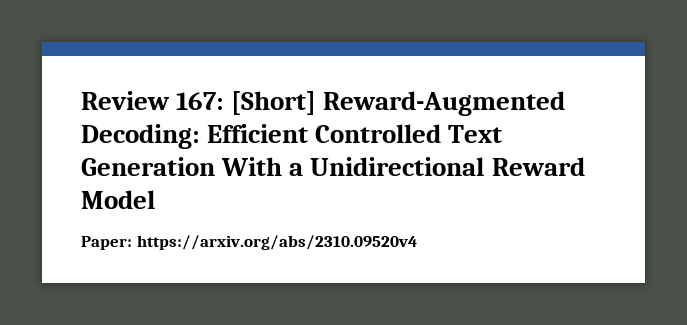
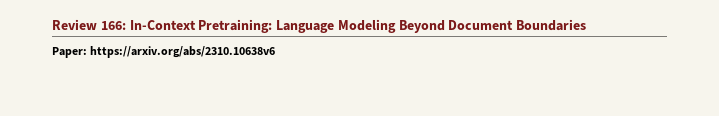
[176,91,566,116] [81,124,503,149] [81,157,585,176] [81,190,155,209] 167: [Short] Reward-Augmented Decoding: Efficient Controlled Text Generation With a Unidirectional Reward Model -> [100,19,587,33] 166: In-Context Pretraining: Language Modeling Beyond Document Boundaries
[136,235,417,250] https://arxiv.org/abs/2310.09520v4 -> [90,46,276,58] https://arxiv.org/abs/2310.10638v6

